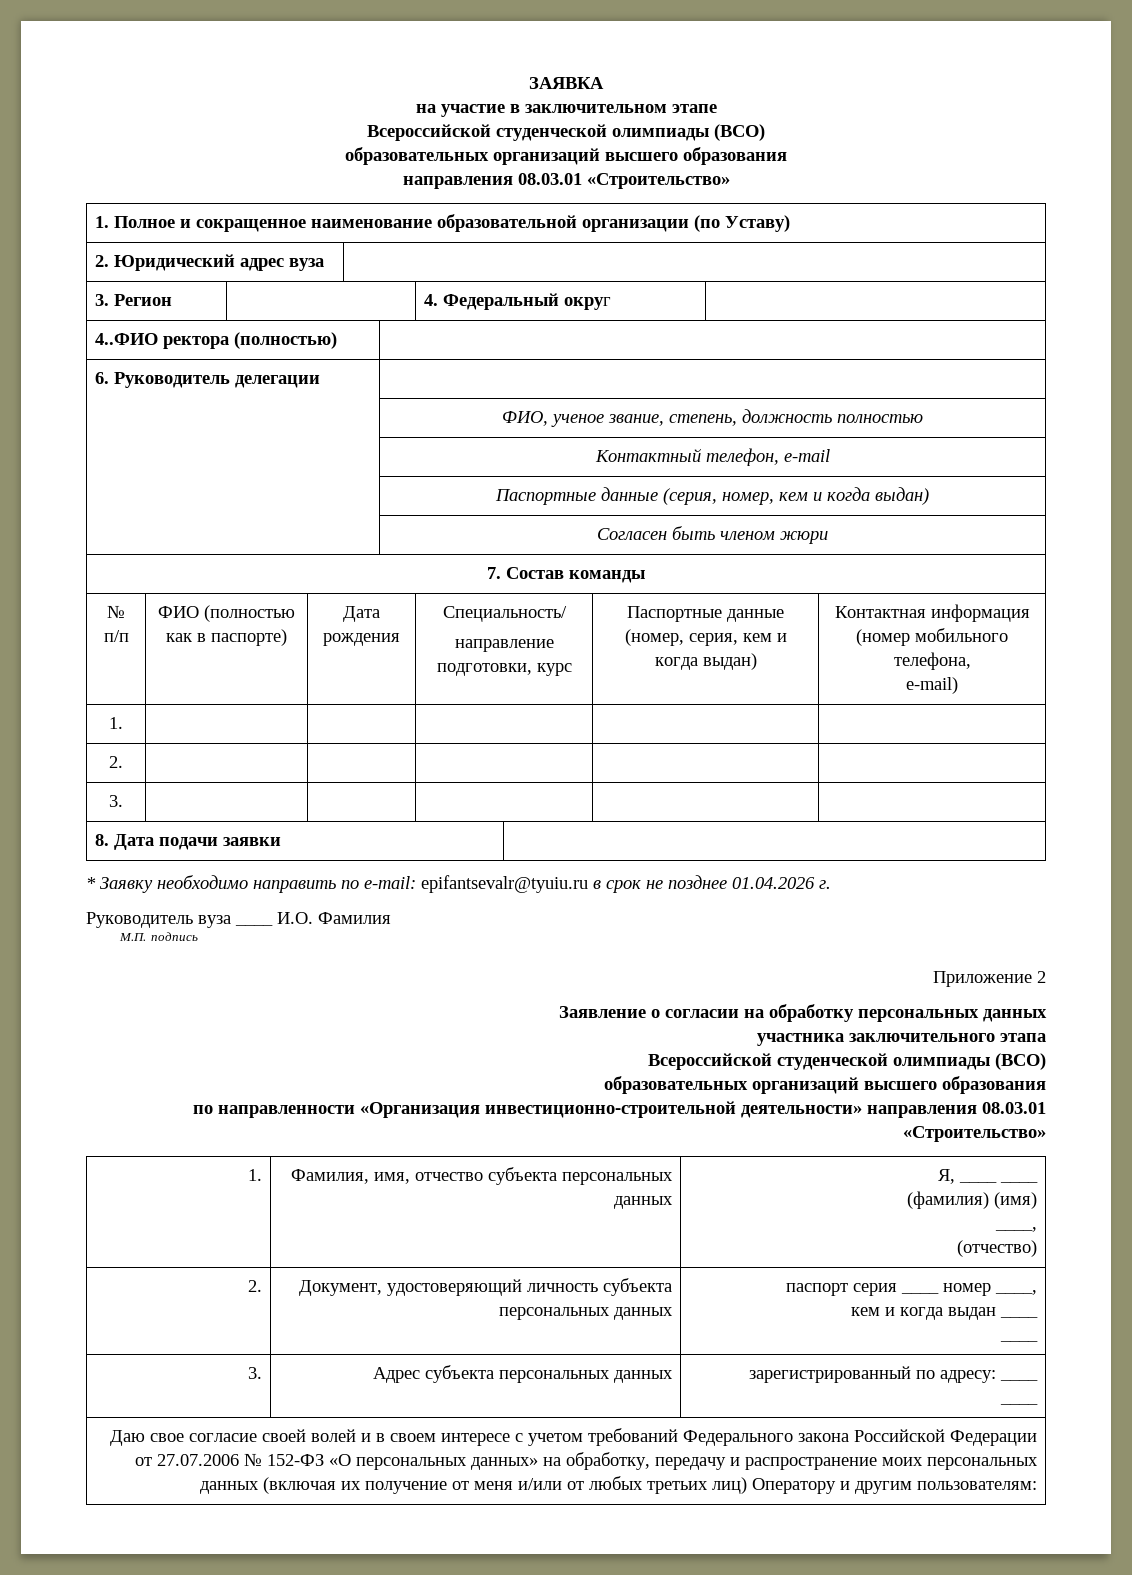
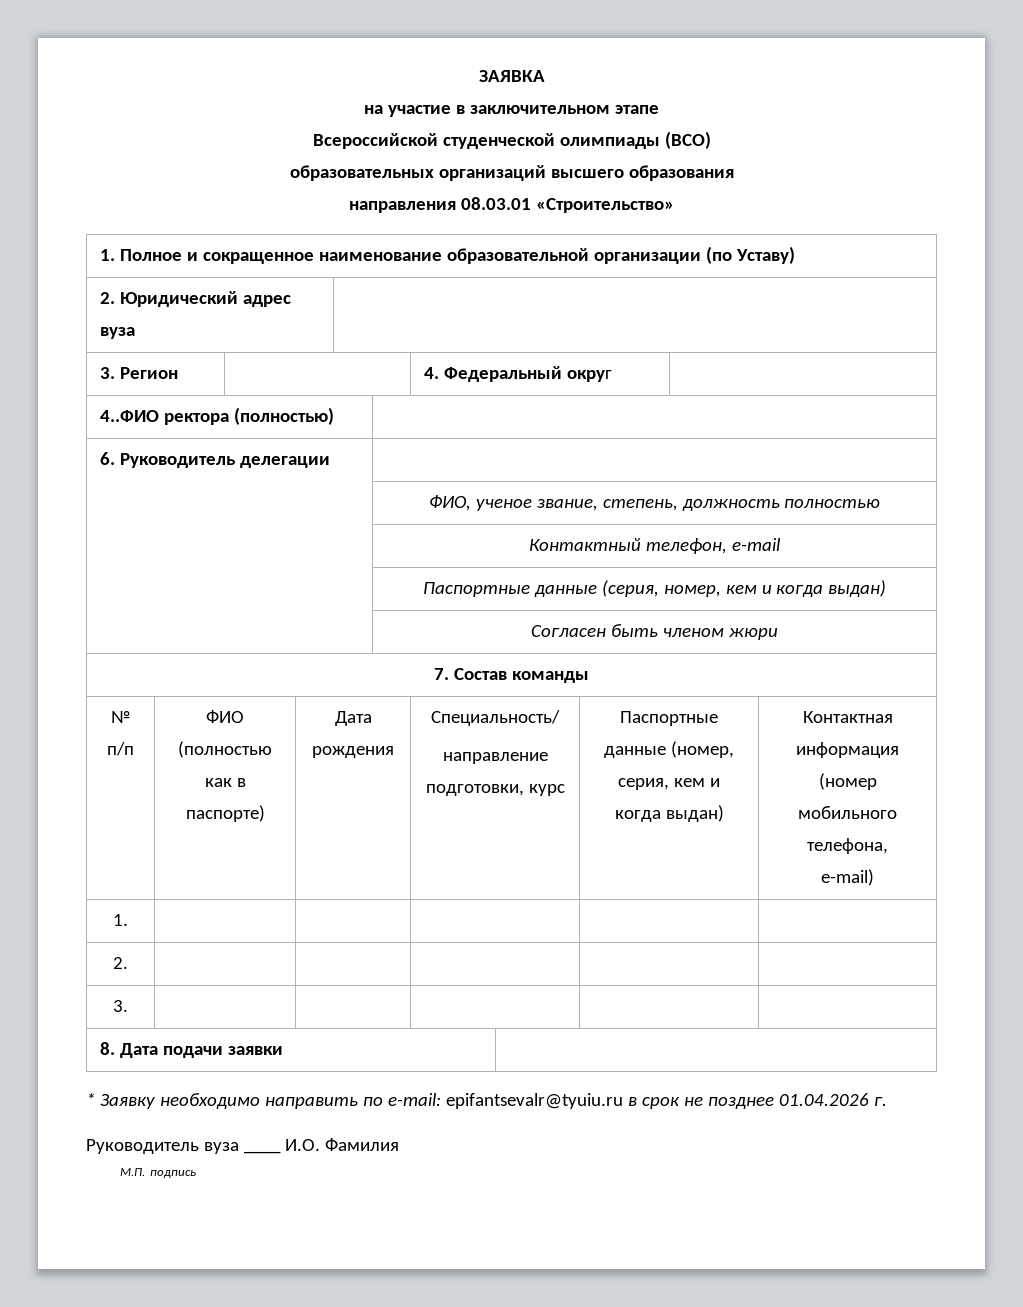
[933,971,1046,987] [559,1004,1047,1022] [757,1033,1046,1046] [648,1053,1046,1070] [604,1076,1046,1094] [193,1101,1046,1118] [903,1126,1046,1142] [248,1169,263,1181] [291,1167,674,1185] [614,1196,674,1209] [938,1169,1039,1184] [907,1191,1038,1209] [995,1227,1038,1232] [957,1240,1038,1257] [248,1280,263,1292] [299,1278,673,1296] [499,1307,674,1320] [786,1283,1038,1296] [851,1307,1039,1320] [1000,1340,1039,1342] [248,1367,263,1379] [373,1365,674,1383] [749,1366,1039,1383] [1000,1403,1039,1405] [110,1428,1038,1446] [135,1452,1039,1470] [200,1476,1038,1494] // Приложение 2 // Заявление о согласии на обработку персональных данных // участника заключительного этапа // Всероссийской студенческой олимпиады (ВСО) // образовательных организаций высшего образования // по направленности «Организация инвестиционно-строительной деятельности» направления 08.03.01 «Строительство» // 1. | Фамилия, имя, отчество субъекта персональных данных | Я, ____ ____ // (фамилия) (имя) // ____, // (отчество) // 2. | Документ, удостоверяющий личность субъекта персональных данных | паспорт серия ____ номер ____, // кем и когда выдан ____ // ____ // 3. | Адрес субъекта персональных данных | зарегистрированный по адресу: ____ // ____ // Даю свое согласие своей волей и в своем интересе с учетом требований Федерального закона Российской Федерации от 27.07.2006 № 152-ФЗ «О персональных данных» на обработку, передачу и распространение моих персональных данных (включая их получение от меня и/или от любых третьих лиц) Оператору и другим пользователям: -> (197, 1174) none

